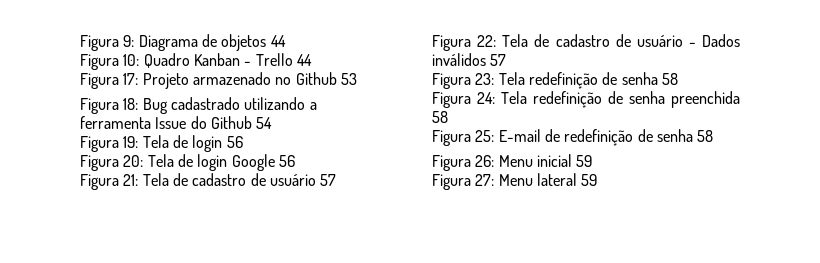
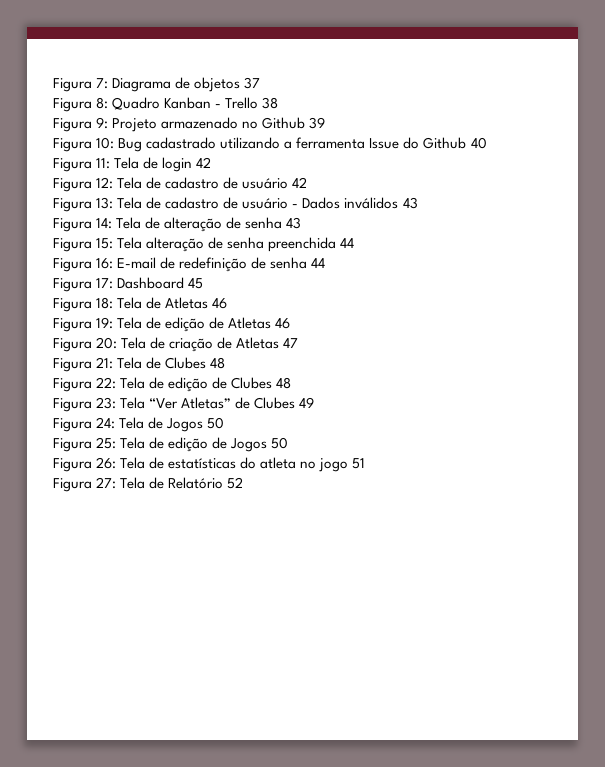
[80,35,135,51] Figura 9: -> [53,78,109,92] Figura 7:
[270,35,286,47] [80,54,140,70] 44 // Figura 10: -> [244,77,261,89] [53,97,109,112] 37 // Figura 8:
[296,54,312,66] [80,73,139,89] 44 // Figura 17: -> [262,97,279,109] [53,117,109,132] 38 // Figura 9:
[340,73,357,85] [80,98,139,114] 53 // Figura 18: -> [309,117,326,129] [53,137,115,152] 39 // Figura 10:
[256,117,273,129] [80,135,243,152] [80,154,295,171] [80,173,337,190] [432,35,497,51] 54 // Figura 19: Tela de login 56 // Figura 20: Tela de login Google 56 // Figura 21: Tela de cadastro de usuário 57 // Figura 22: -> [470,137,487,149] [53,157,212,172] [53,177,308,192] [53,197,114,212] 40 // Figura 11: Tela de login 42 // Figura 12: Tela de cadastro de usuário 42 // Figura 13:
[490,54,507,66] [432,72,678,89] [432,91,602,108] 57 // Figura 23: Tela redefinição de senha 58 // Figura 24: Tela redefinição -> [402,197,418,209] [53,217,302,232] [53,237,205,252] 43 // Figura 14: Tela de alteração de senha 43 // Figura 15: Tela alteração
[432,111,448,123] [432,130,495,146] 58 // Figura 25: -> [340,238,355,248] [53,258,114,272] 44 // Figura 16:
[697,130,714,142] [432,154,593,171] [432,173,598,190] 58 // Figura 26: Menu inicial 59 // Figura 27: Menu lateral 59 -> [311,258,326,268] [53,277,204,292] [53,297,228,312] [53,317,291,332] [53,337,299,352] [53,357,226,372] [53,377,292,392] [53,397,315,412] [53,417,225,432] [53,437,289,452] [53,457,366,472] [53,477,244,492] 44 // Figura 17: Dashboard 45 // Figura 18: Tela de Atletas 46 // Figura 19: Tela de edição de Atletas 46 // Figura 20: Tela de criação de Atletas 47 // Figura 21: Tela de Clubes 48 // Figura 22: Tela de edição de Clubes 48 // Figura 23: Tela “Ver Atletas” de Clubes 49 // Figura 24: Tela de Jogos 50 // Figura 25: Tela de edição de Jogos 50 // Figura 26: Tela de estatísticas do atleta no jogo 51 // Figura 27: Tela de Relatório 52

